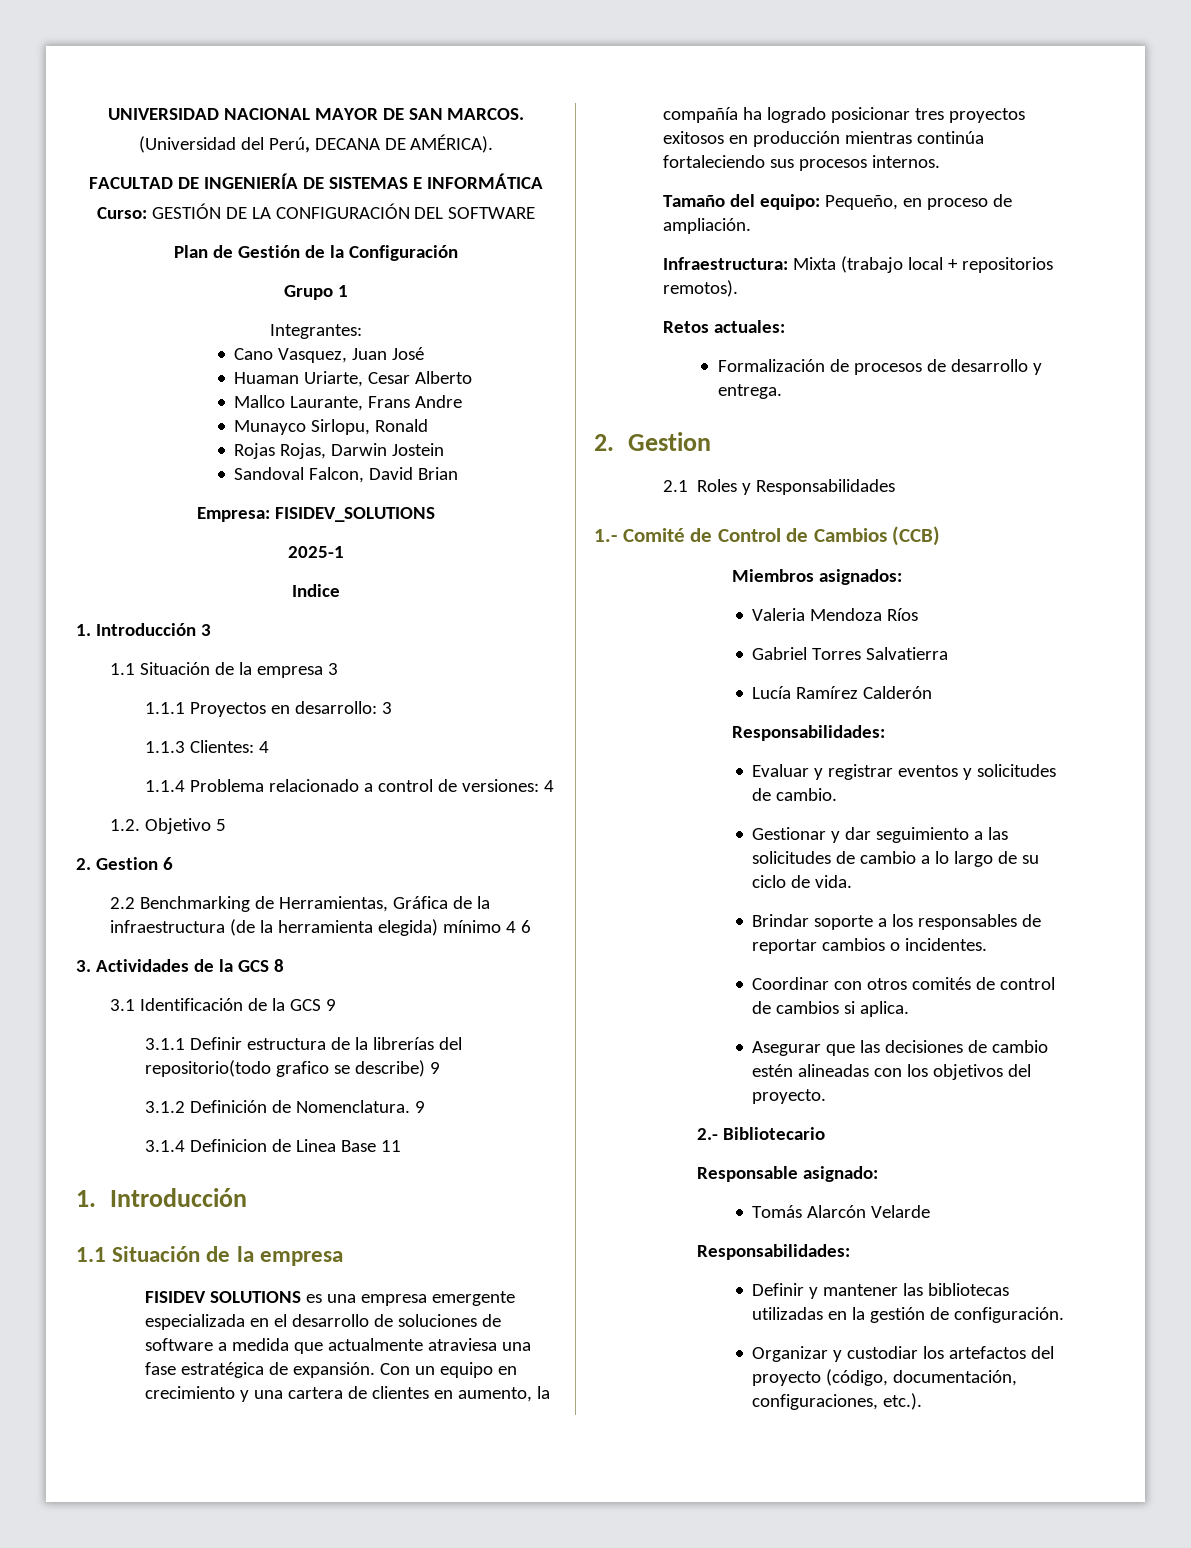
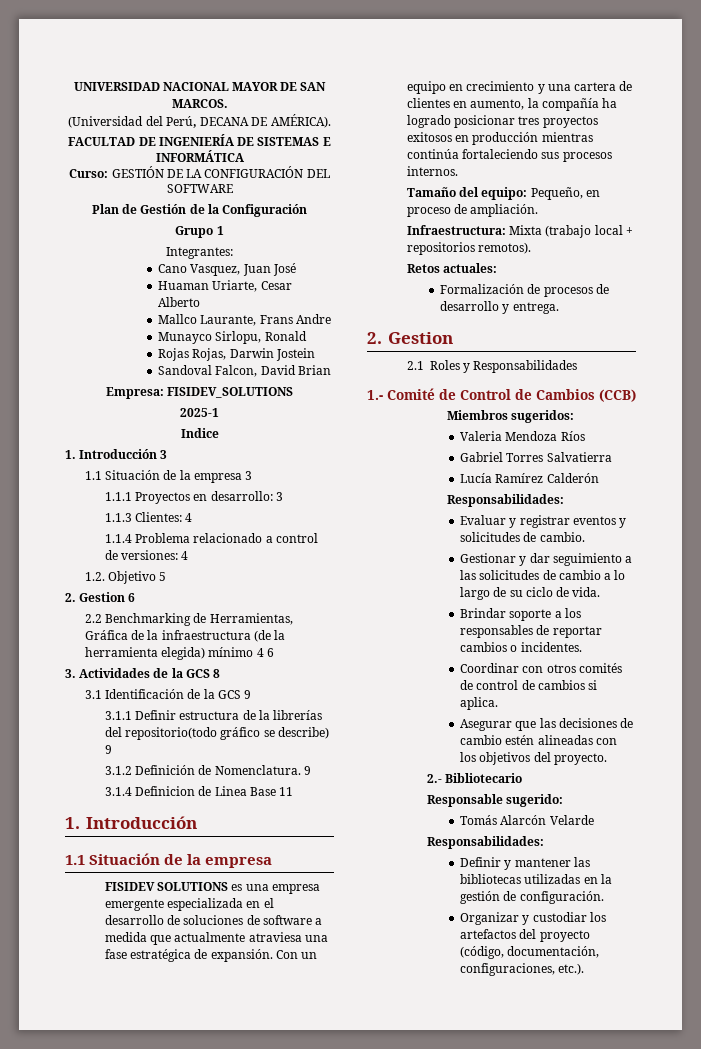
[275,1061,329,1077] grafico -> [220,727,261,740] gráfico
[818,569,902,585] asignados: -> [511,410,575,423] sugeridos:
[803,1166,879,1182] asignado: -> [506,794,564,807] sugerido:

